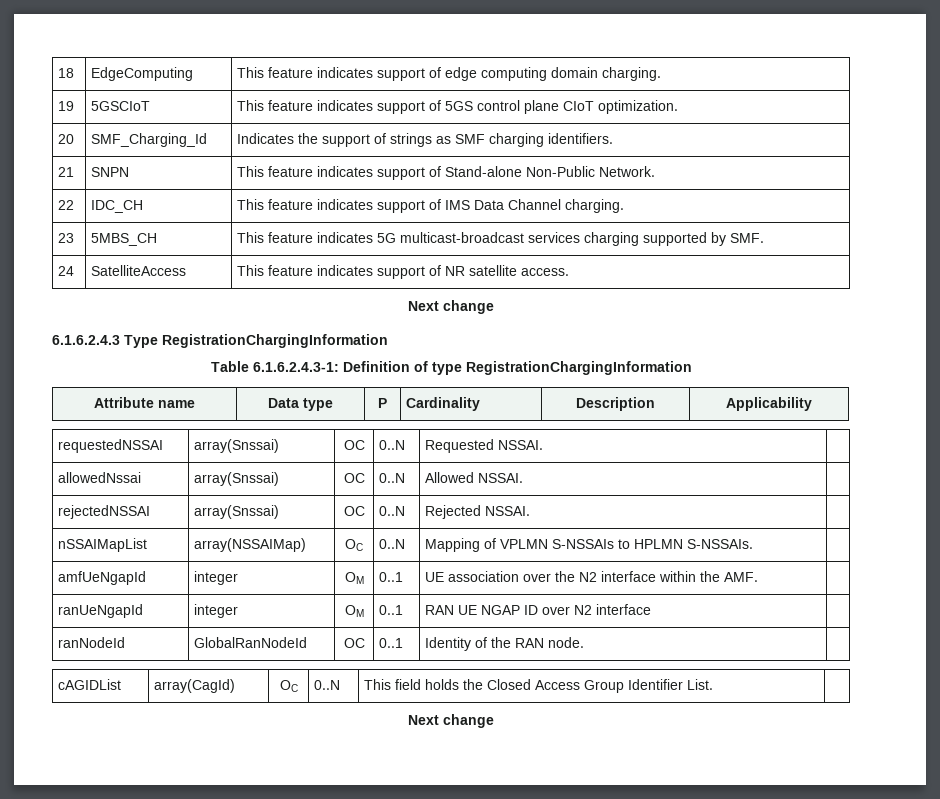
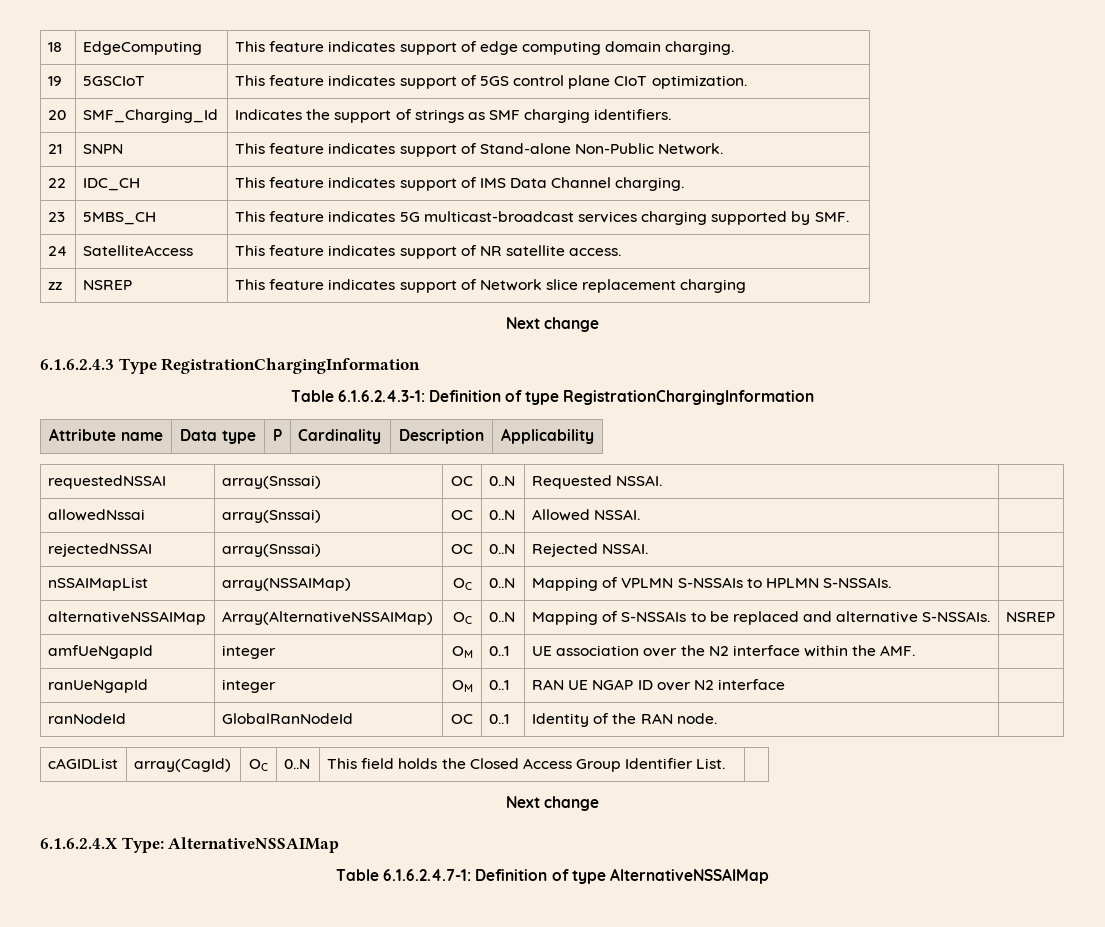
(570, 272) none -> [47,282,62,290] [82,280,132,290] [234,279,747,293] // zz | NSREP | This feature indicates support of Network slice replacement charging
(754, 544) none -> [47,611,206,625] [221,611,433,625] [452,612,472,624] [488,612,515,622] [531,611,991,625] [1005,612,1055,622] // alternativeNSSAIMap | Array(AlternativeNSSAIMap) | OC | 0..N | Mapping of S-NSSAIs to be replaced and alternative S-NSSAIs. | NSREP
(494, 721) none -> [40,837,340,853] [336,868,769,884] // 6.1.6.2.4.X Type: AlternativeNSSAIMap // Table 6.1.6.2.4.7-1: Definition of type AlternativeNSSAIMap

